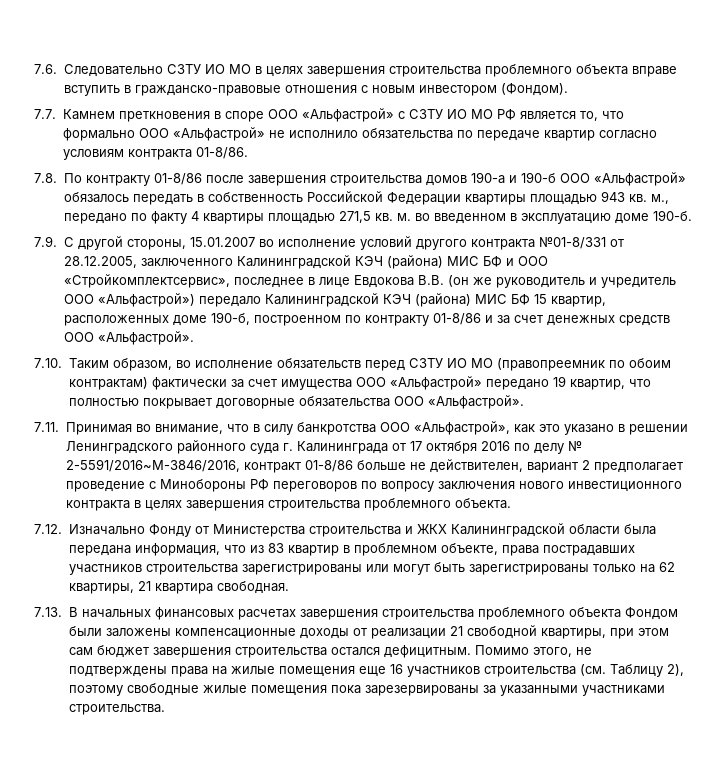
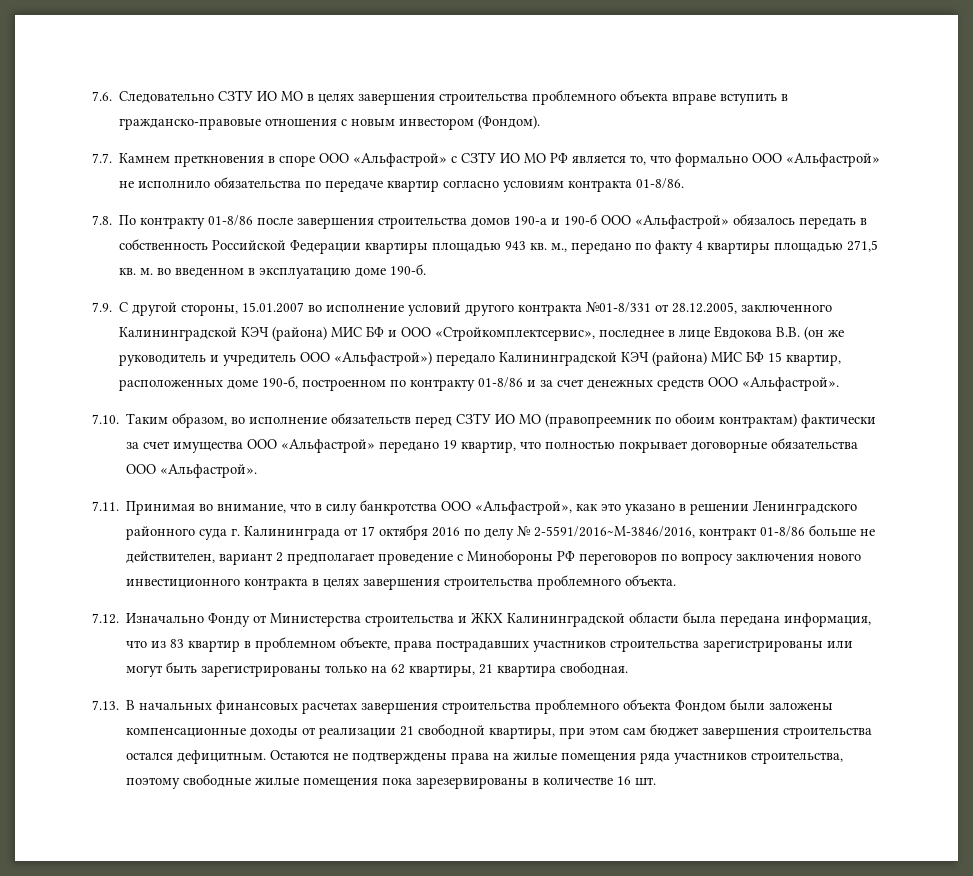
[474,645,572,657] Помимо этого, -> [270,750,330,760] Остаются
[358,664,684,677] еще 16 участников строительства (см. Таблицу 2), -> [640,752,844,764] ряда участников строительства,
[482,685,665,696] [68,704,165,715] за указанными участниками строительства. -> [532,776,657,786] в количестве 16 шт.

